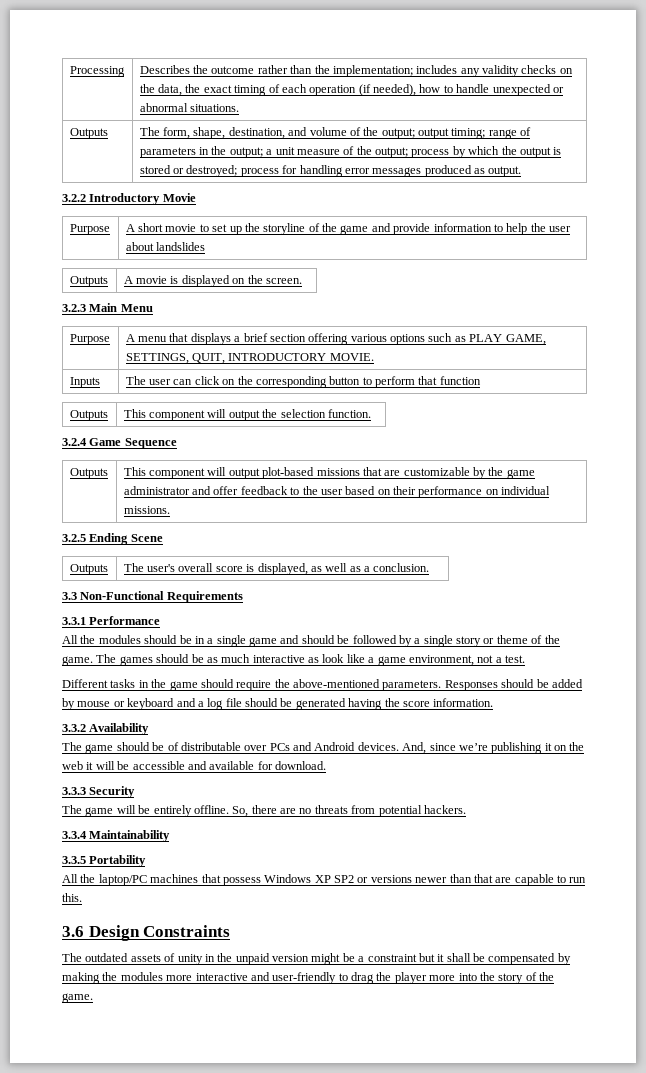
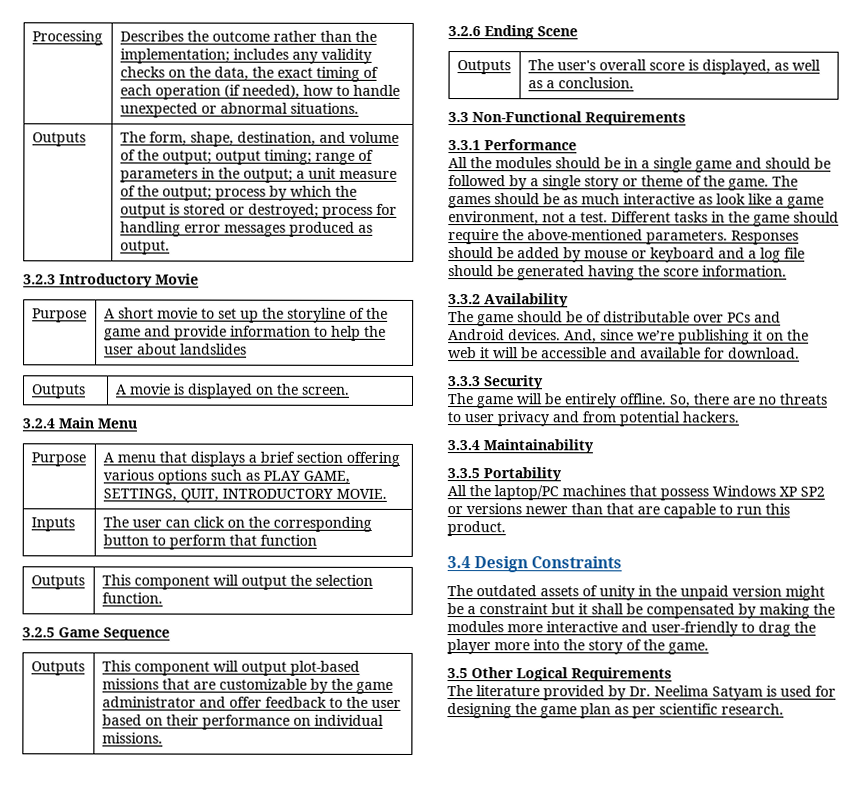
[62,194,86,202] 3.2.2 -> [23,274,56,285] 3.2.3
[62,304,86,312] 3.2.3 -> [22,418,55,429] 3.2.4
[62,438,87,446] 3.2.4 -> [22,627,55,638] 3.2.5
[62,534,86,542] 3.2.5 -> [448,26,481,37] 3.2.6
(525, 659) // -> (608, 217) none
(348, 809) none -> [447,411,579,427] to user privacy and
[62,893,82,902] [62,926,84,937] this. // 3.6 -> [765,503,790,515] [447,521,506,537] [447,556,471,569] this product. // 3.4
(93, 998) none -> [447,667,672,682] [447,685,836,701] [447,703,784,719] // 3.5 Other Logical Requirements // The literature provided by Dr. Neelima Satyam is used for designing the game plan as per scientific research.

